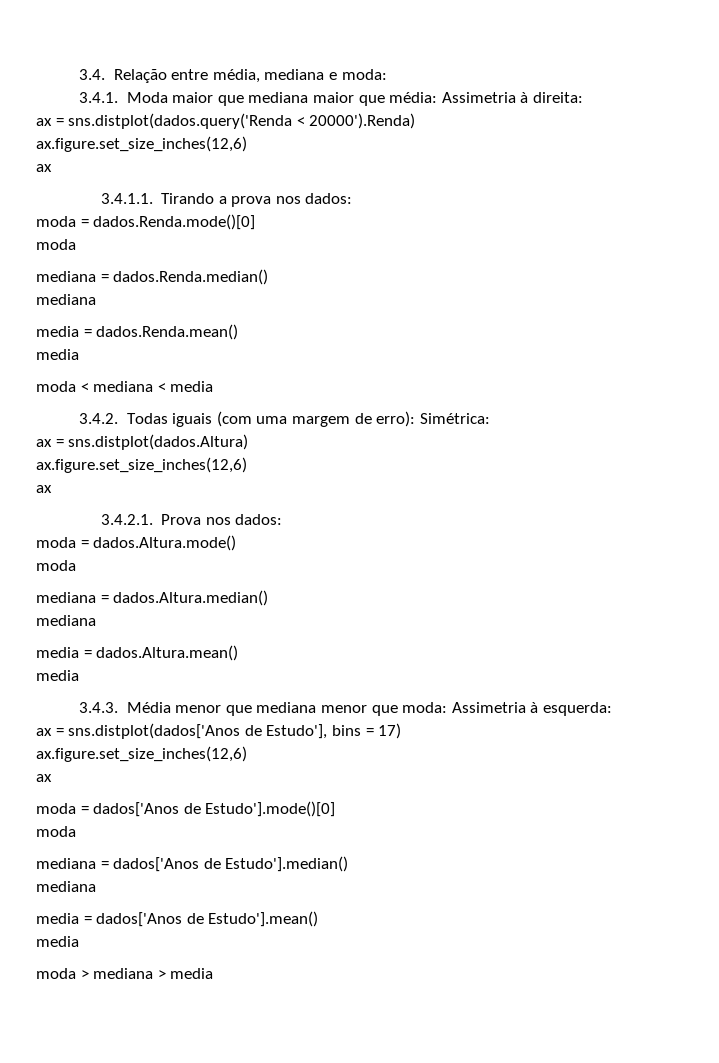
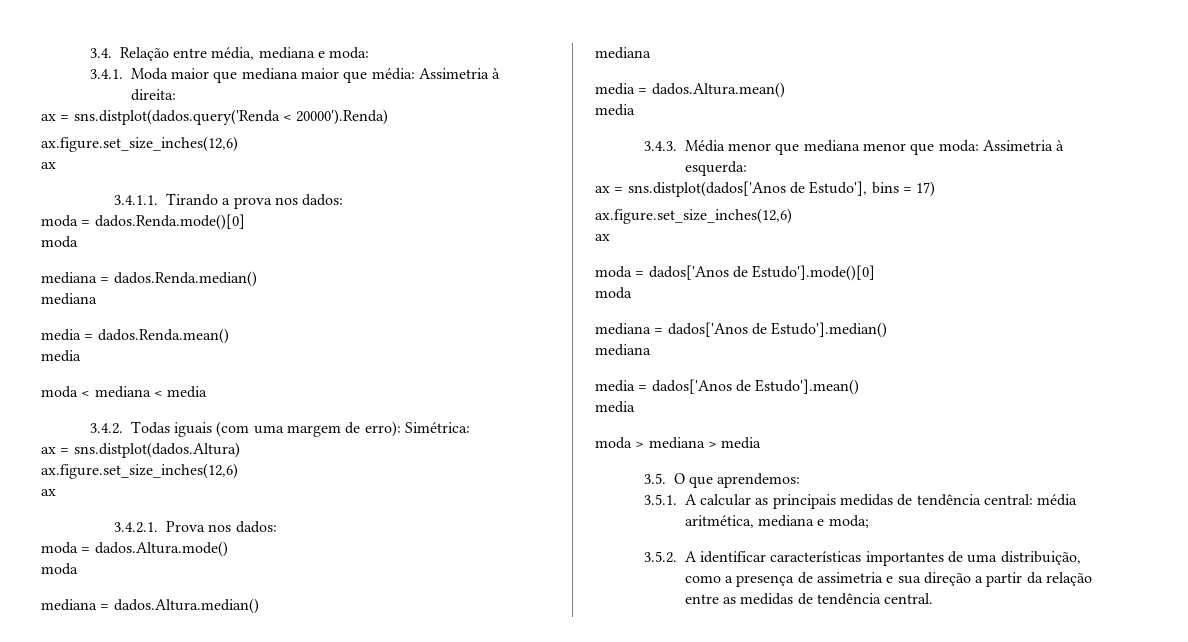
(214, 973) none -> [643,473,801,488] [643,494,1078,509] [684,515,869,528] [643,551,1081,566] [684,572,1093,587] [684,593,934,605] // 3.5. O que aprendemos: // 3.5.1. A calcular as principais medidas de tendência central: média aritmética, mediana e moda; // 3.5.2. A identificar características importantes de uma distribuição, como a presença de assimetria e sua direção a partir da relação entre as medidas de tendência central.

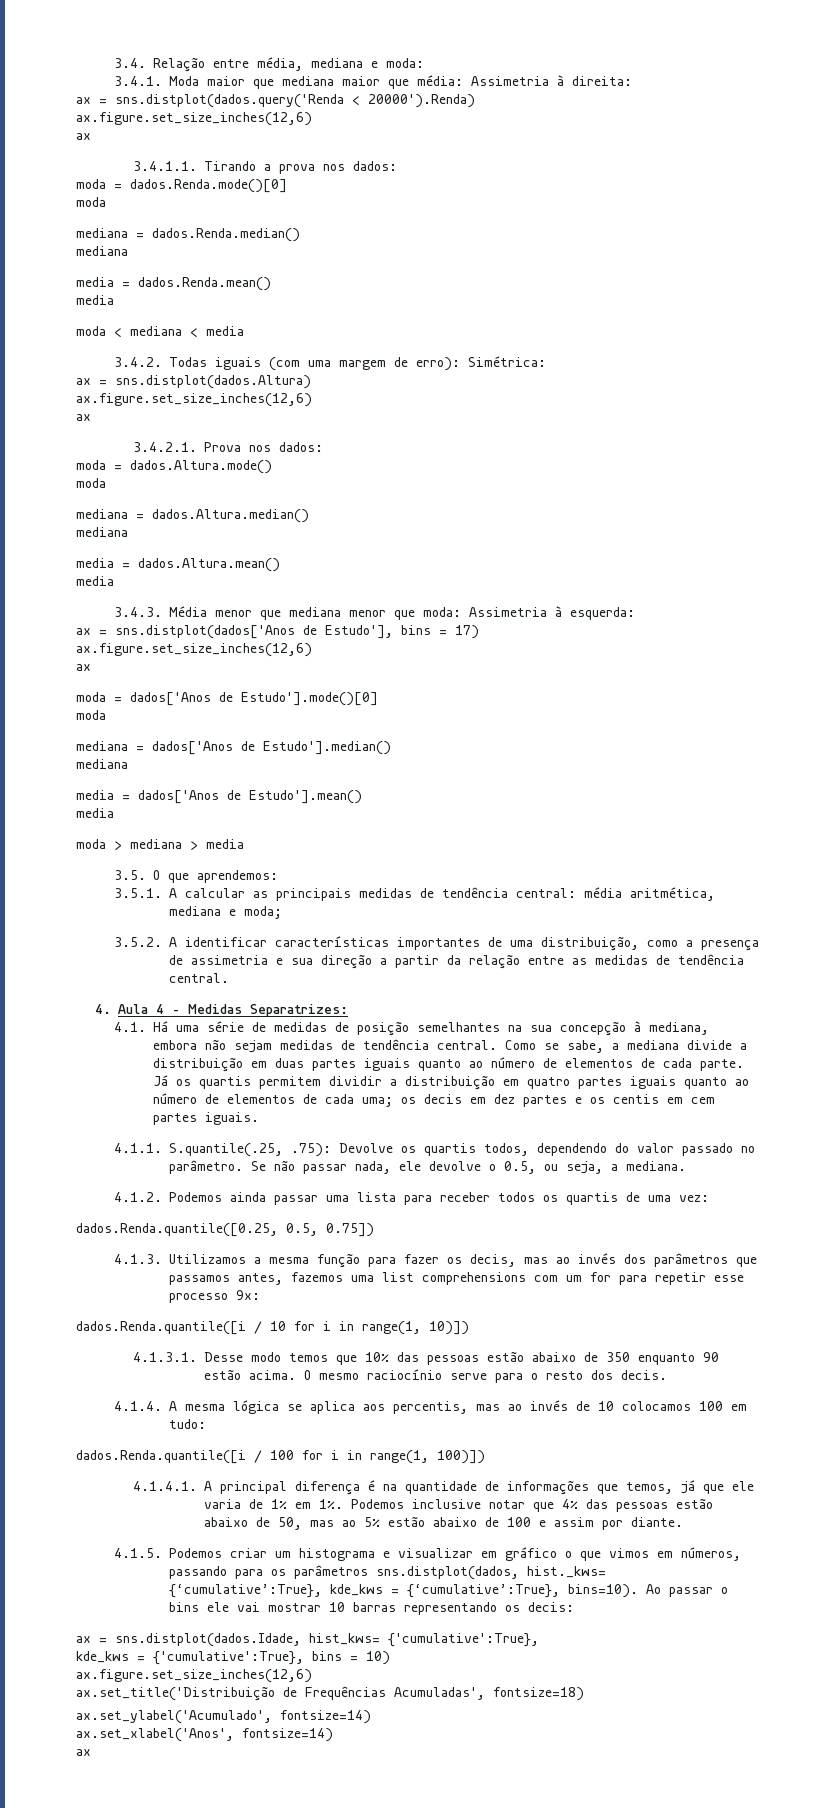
(934, 598) none -> [95,1004,349,1017] [114,1021,710,1036] [153,1039,748,1053] [153,1057,745,1072] [153,1075,750,1090] [153,1093,716,1107] [153,1112,260,1125] [114,1143,756,1157] [169,1160,687,1174] [114,1192,710,1205] [76,1223,374,1237] [114,1253,758,1268] [169,1272,745,1285] [169,1290,261,1303] [76,1321,469,1335] [133,1351,720,1365] [204,1369,668,1383] [114,1400,748,1414] [169,1419,207,1429] [76,1450,485,1464] [133,1480,755,1495] [204,1498,714,1512] [204,1516,684,1530] [114,1547,742,1561] [169,1565,607,1580] [169,1584,729,1598] [169,1602,575,1615] [76,1633,539,1647] [76,1651,390,1665] [76,1669,312,1683] [76,1686,584,1701] [76,1710,371,1724] [76,1728,333,1742] [76,1749,91,1756] // 4. Aula 4 – Medidas Separatrizes: // 4.1. Há uma série de medidas de posição semelhantes na sua concepção à mediana, embora não sejam medidas de tendência central. Como se sabe, a mediana divide a distribuição em duas partes iguais quanto ao número de elementos de cada parte. Já os quartis permitem dividir a distribuição em quatro partes iguais quanto ao número de elementos de cada uma; os decis em dez partes e os centis em cem partes iguais. // 4.1.1. S.quantile(.25, .75): Devolve os quartis todos, dependendo do valor passado no parâmetro. Se não passar nada, ele devolve o 0.5, ou seja, a mediana. // 4.1.2. Podemos ainda passar uma lista para receber todos os quartis de uma vez: // dados.Renda.quantile([0.25, 0.5, 0.75]) // 4.1.3. Utilizamos a mesma função para fazer os decis, mas ao invés dos parâmetros que passamos antes, fazemos uma list comprehensions com um for para repetir esse processo 9x: // dados.Renda.quantile([i / 10 for i in range(1, 10)]) // 4.1.3.1. Desse modo temos que 10% das pessoas estão abaixo de 350 enquanto 90 estão acima. O mesmo raciocínio serve para o resto dos decis. // 4.1.4. A mesma lógica se aplica aos percentis, mas ao invés de 10 colocamos 100 em tudo: // dados.Renda.quantile([i / 100 for i in range(1, 100)]) // 4.1.4.1. A principal diferença é na quantidade de informações que temos, já que ele varia de 1% em 1%. Podemos inclusive notar que 4% das pessoas estão abaixo de 50, mas ao 5% estão abaixo de 100 e assim por diante. // 4.1.5. Podemos criar um histograma e visualizar em gráfico o que vimos em números, passando para os parâmetros sns.distplot(dados, hist._kws= {‘cumulative’:True}, kde_kws = {‘cumulative’:True}, bins=10). Ao passar o bins ele vai mostrar 10 barras representando os decis: // ax = sns.distplot(dados.Idade, hist_kws= {'cumulative':True}, // kde_kws = {'cumulative':True}, bins = 10) // ax.figure.set_size_inches(12,6) // ax.set_title('Distribuição de Frequências Acumuladas', fontsize=18) // ax.set_ylabel('Acumulado', fontsize=14) // ax.set_xlabel('Anos', fontsize=14) // ax

